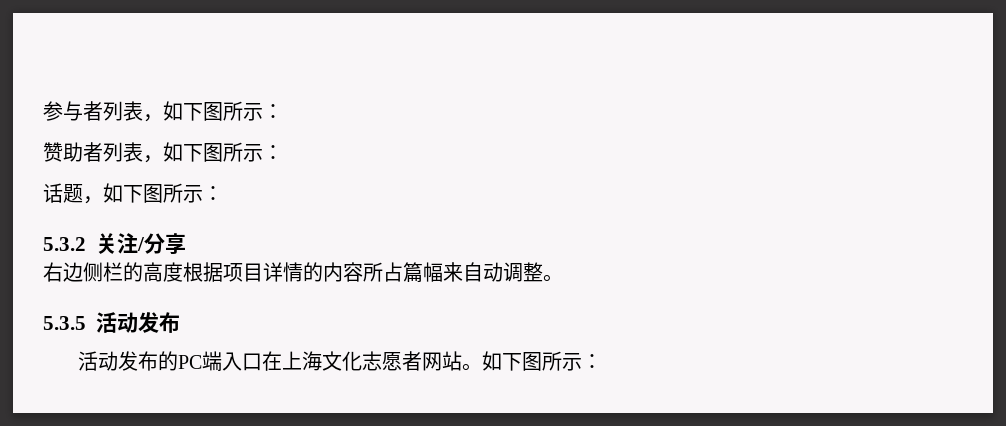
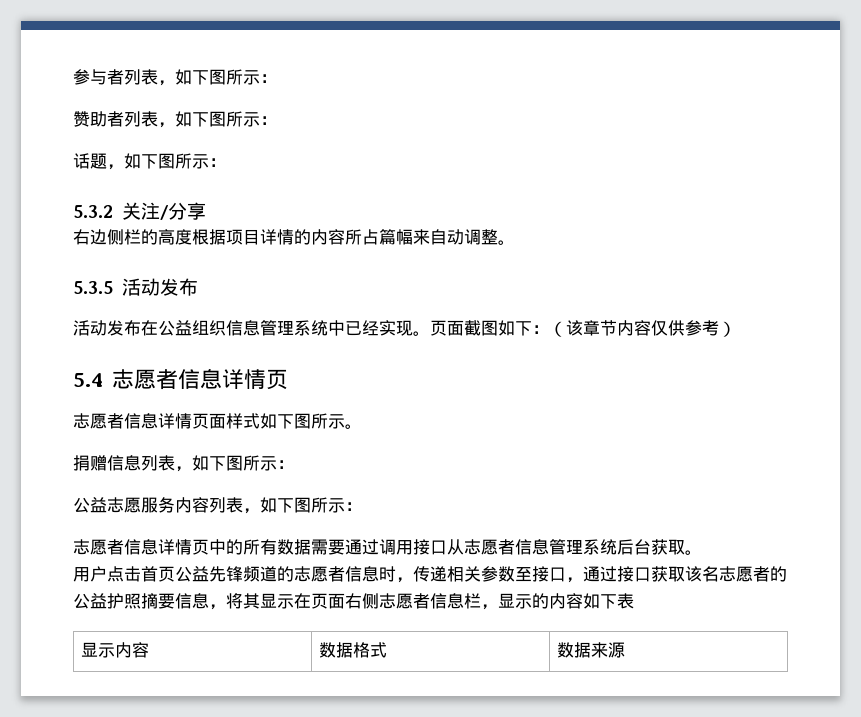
[158,351,603,371] 的PC端入口在上海文化志愿者网站。如下图所示： -> [141,320,736,337] [73,368,288,390] [73,413,362,429] [73,455,294,472] [73,497,362,514] [73,539,702,555] [73,566,787,583] [73,593,634,610] [80,642,149,658] [318,642,387,658] [556,642,625,658] 在公益组织信息管理系统中已经实现。页面截图如下：（该章节内容仅供参考） // 5.4志愿者信息详情页 // 志愿者信息详情页面样式如下图所示。 // 捐赠信息列表，如下图所示： // 公益志愿服务内容列表，如下图所示： // 志愿者信息详情页中的所有数据需要通过调用接口从志愿者信息管理系统后台获取。 // 用户点击首页公益先锋频道的志愿者信息时，传递相关参数至接口，通过接口获取该名志愿者的公益护照摘要信息，将其显示在页面右侧志愿者信息栏，显示的内容如下表 // 显示内容 | 数据格式 | 数据来源

